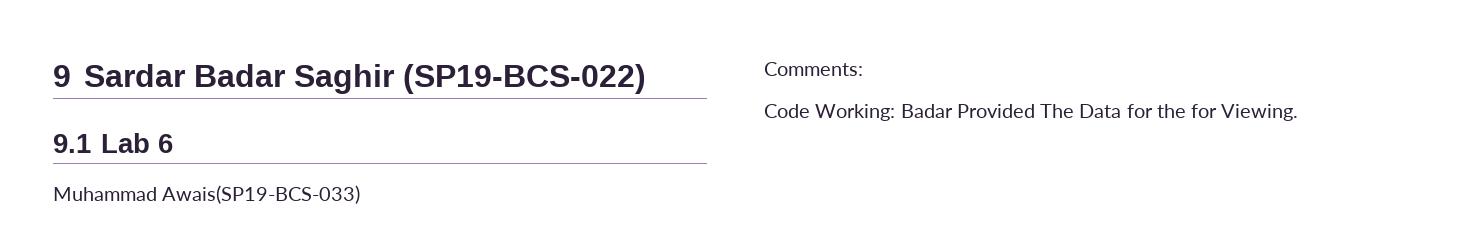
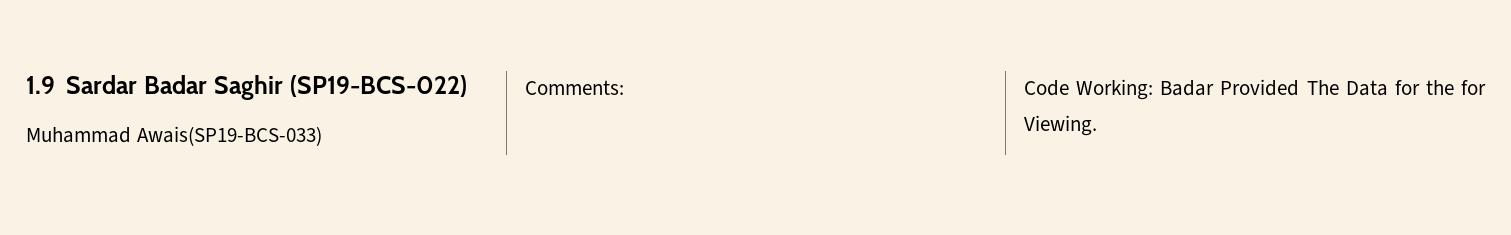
[53,65,71,87] 9 -> [26,76,55,94] 1.9
[53,133,173,153] // 9.1 Lab 6 -> (467, 86) none

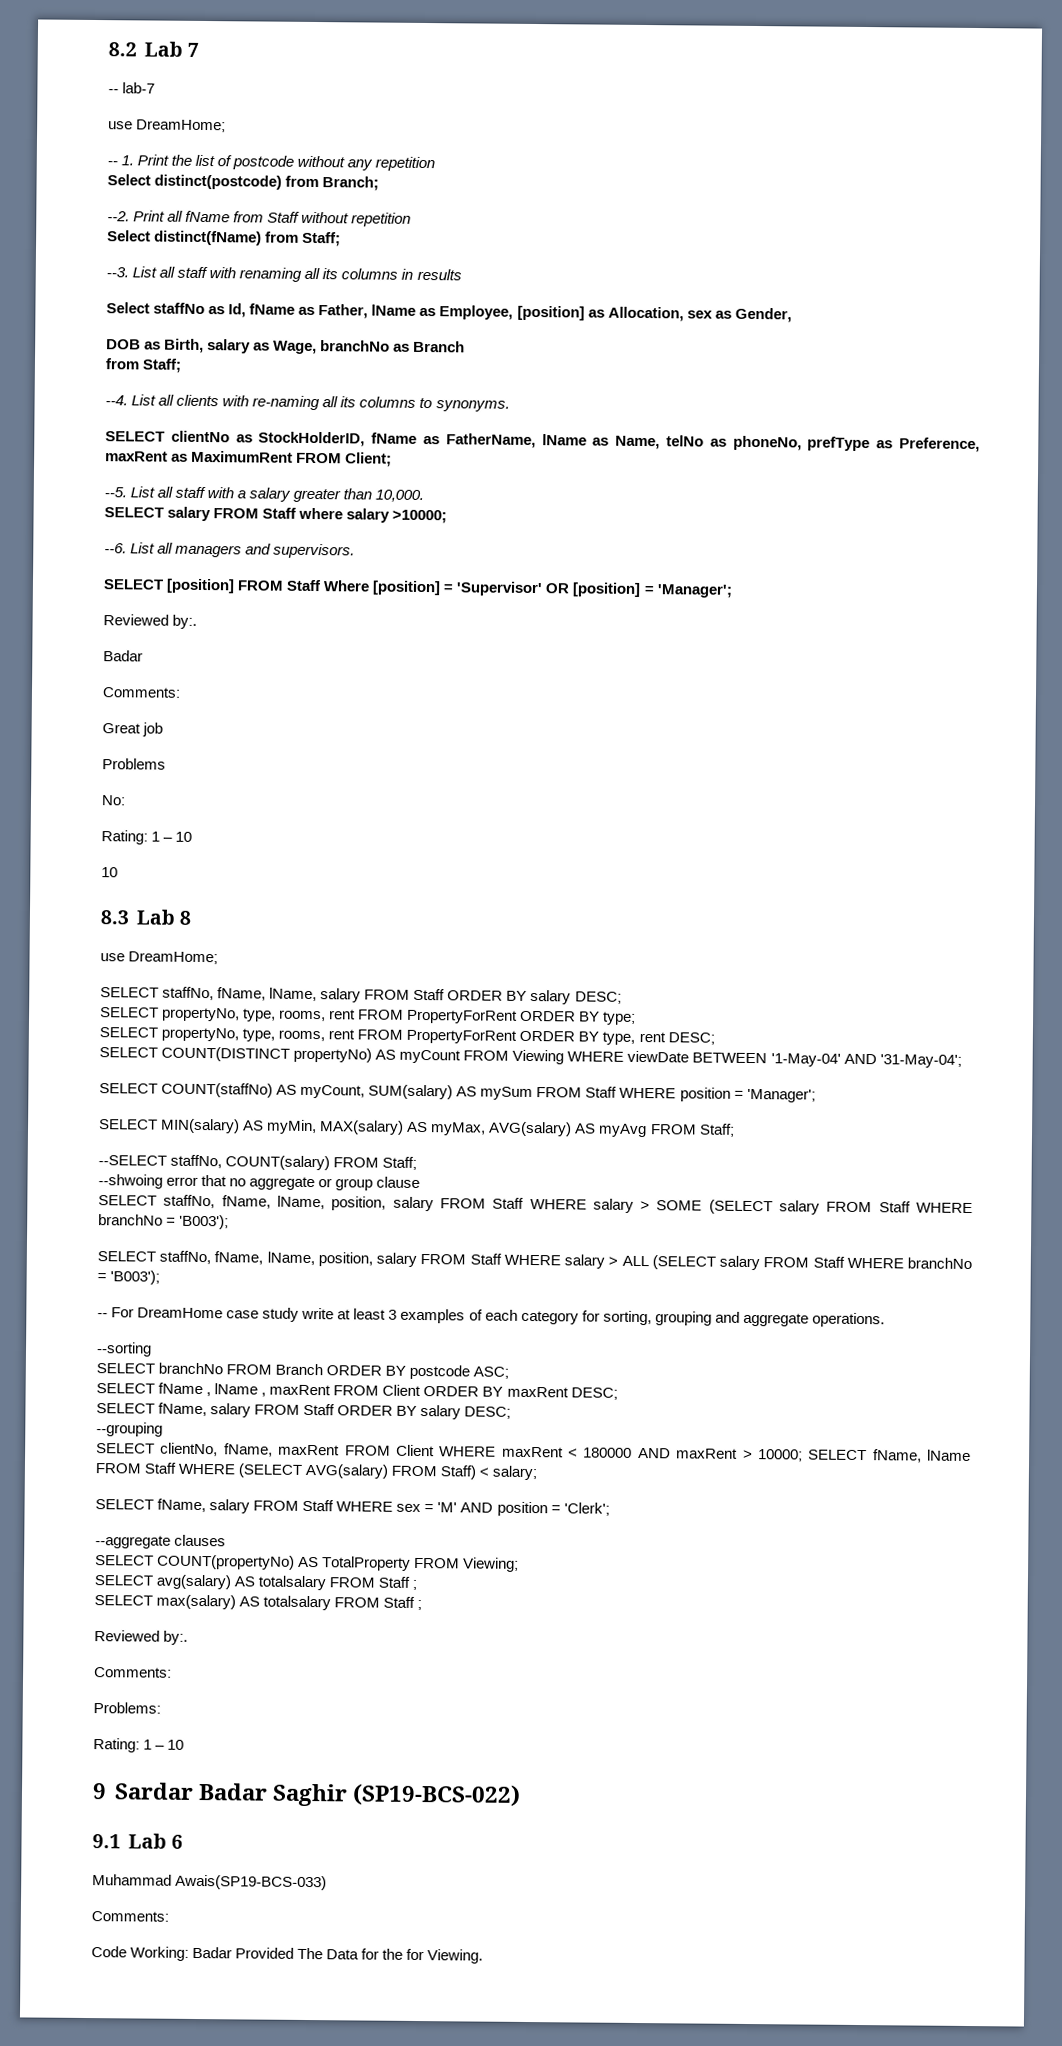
[26,76,55,94] 1.9 -> [108,41,199,57] [108,82,156,94] [108,119,227,133] [107,154,436,172] [107,174,380,191] [107,210,412,227] [107,230,342,247] [106,266,462,282] [106,302,792,323] [106,338,466,355] [105,358,183,373] [105,394,510,412] [105,430,980,453] [105,450,393,467] [104,486,425,503] [104,506,448,524] [104,542,356,559] [103,578,732,598] [103,614,198,629] [103,650,143,662] [102,687,181,698] [102,722,164,737] [102,758,166,770] [101,795,126,806] [101,830,193,845] [101,867,118,878] [100,909,192,925] [100,951,219,965] [100,986,622,1005] [100,1007,637,1025] [99,1027,715,1045] [99,1046,962,1068] [99,1082,816,1103] [99,1118,735,1138] [98,1154,418,1171] [98,1174,421,1191] [98,1194,973,1215] [98,1214,230,1230] [97,1250,973,1271] [97,1270,161,1285] [97,1307,885,1328] [96,1342,152,1357] [96,1362,510,1380] [96,1382,618,1400] [96,1402,512,1420] [96,1422,163,1437] [96,1442,971,1463] [95,1462,538,1481] [95,1498,610,1517] [95,1534,227,1549] [95,1554,520,1572] [94,1574,418,1591] [94,1594,423,1611] [94,1630,189,1645] [94,1667,172,1678] [93,1702,161,1714] [93,1738,185,1753] [92,1783,107,1800] 8.2 Lab 7 // -- lab-7 // use DreamHome; // -- 1. Print the list of postcode without any repetition // Select distinct(postcode) from Branch; // --2. Print all fName from Staff without repetition // Select distinct(fName) from Staff; // --3. List all staff with renaming all its columns in results // Select staffNo as Id, fName as Father, lName as Employee, [position] as Allocation, sex as Gender, // DOB as Birth, salary as Wage, branchNo as Branch // from Staff; // --4. List all clients with re-naming all its columns to synonyms. // SELECT clientNo as StockHolderID, fName as FatherName, lName as Name, telNo as phoneNo, prefType as Preference, maxRent as MaximumRent FROM Client; // --5. List all staff with a salary greater than 10,000. // SELECT salary FROM Staff where salary >10000; // --6. List all managers and supervisors. // SELECT [position] FROM Staff Where [position] = 'Supervisor' OR [position] = 'Manager'; // Reviewed by:. // Badar // Comments: // Great job // Problems // No: // Rating: 1 – 10 // 10 // 8.3 Lab 8 // use DreamHome; // SELECT staffNo, fName, lName, salary FROM Staff ORDER BY salary DESC; // SELECT propertyNo, type, rooms, rent FROM PropertyForRent ORDER BY type; // SELECT propertyNo, type, rooms, rent FROM PropertyForRent ORDER BY type, rent DESC; // SELECT COUNT(DISTINCT propertyNo) AS myCount FROM Viewing WHERE viewDate BETWEEN '1-May-04' AND '31-May-04'; // SELECT COUNT(staffNo) AS myCount, SUM(salary) AS mySum FROM Staff WHERE position = 'Manager'; // SELECT MIN(salary) AS myMin, MAX(salary) AS myMax, AVG(salary) AS myAvg FROM Staff; // --SELECT staffNo, COUNT(salary) FROM Staff; // --shwoing error that no aggregate or group clause // SELECT staffNo, fName, lName, position, salary FROM Staff WHERE salary > SOME (SELECT salary FROM Staff WHERE branchNo = 'B003'); // SELECT staffNo, fName, lName, position, salary FROM Staff WHERE salary > ALL (SELECT salary FROM Staff WHERE branchNo = 'B003'); // -- For DreamHome case study write at least 3 examples of each category for sorting, grouping and aggregate operations. // --sorting // SELECT branchNo FROM Branch ORDER BY postcode ASC; // SELECT fName , lName , maxRent FROM Client ORDER BY maxRent DESC; // SELECT fName, salary FROM Staff ORDER BY salary DESC; // --grouping // SELECT clientNo, fName, maxRent FROM Client WHERE maxRent < 180000 AND maxRent > 10000; SELECT fName, lName FROM Staff WHERE (SELECT AVG(salary) FROM Staff) < salary; // SELECT fName, salary FROM Staff WHERE sex = 'M' AND position = 'Clerk'; // --aggregate clauses // SELECT COUNT(propertyNo) AS TotalProperty FROM Viewing; // SELECT avg(salary) AS totalsalary FROM Staff ; // SELECT max(salary) AS totalsalary FROM Staff ; // Reviewed by:. // Comments: // Problems: // Rating: 1 – 10 // 9
(467, 86) none -> [92,1833,183,1849] // 9.1 Lab 6

